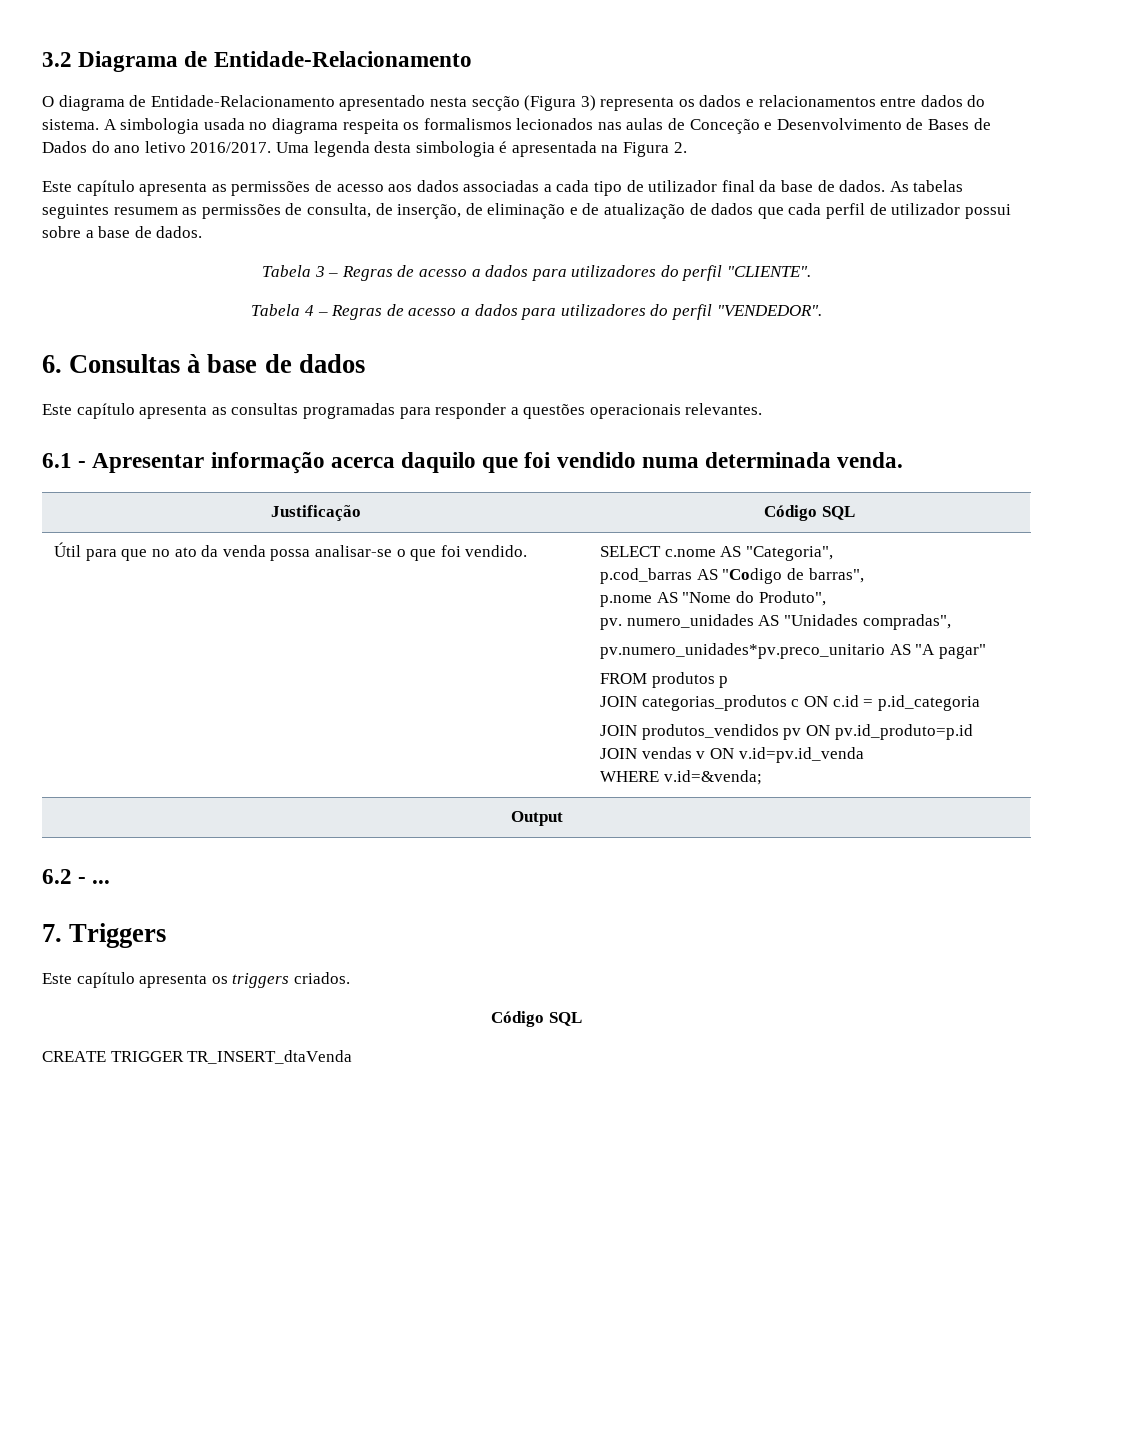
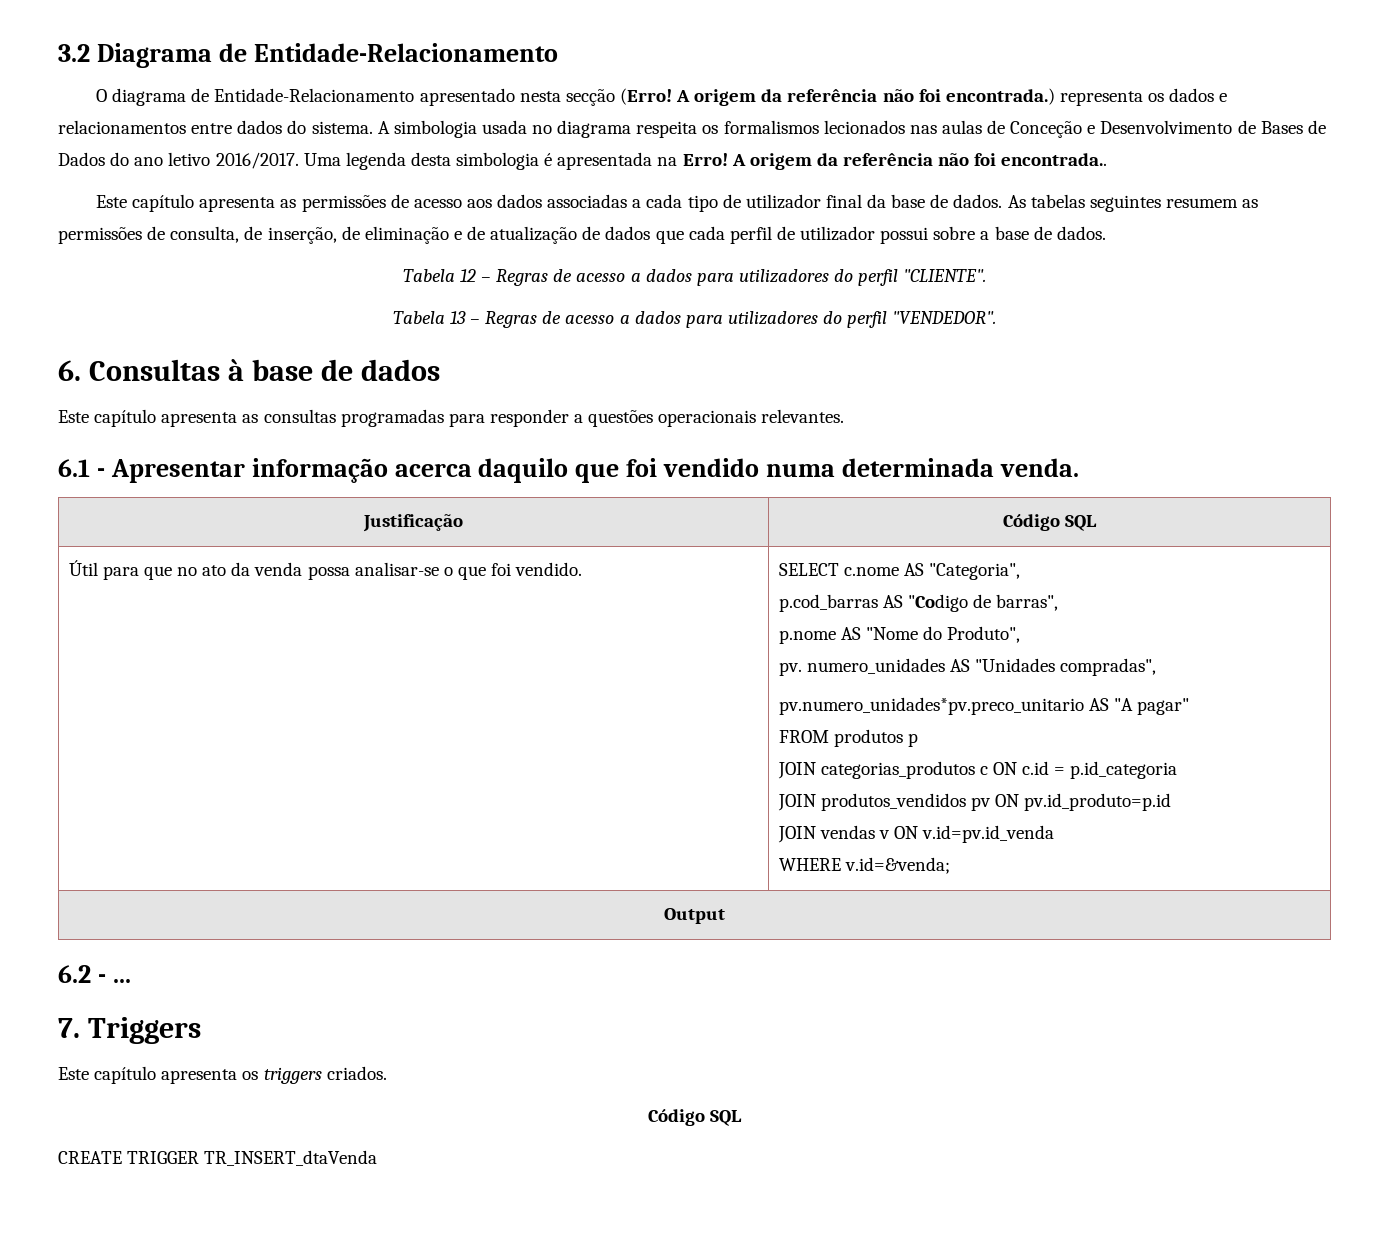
[524,95,596,111] (Figura 3) -> [619,88,1055,106] (Erro! A origem da referência não foi encontrada.)
[623,142,687,157] Figura 2. -> [682,153,1108,170] Erro! A origem da referência não foi encontrada..
[314,266,325,277] 3 -> [459,269,476,282] 12
[305,305,315,316] 4 -> [449,311,466,324] 13

